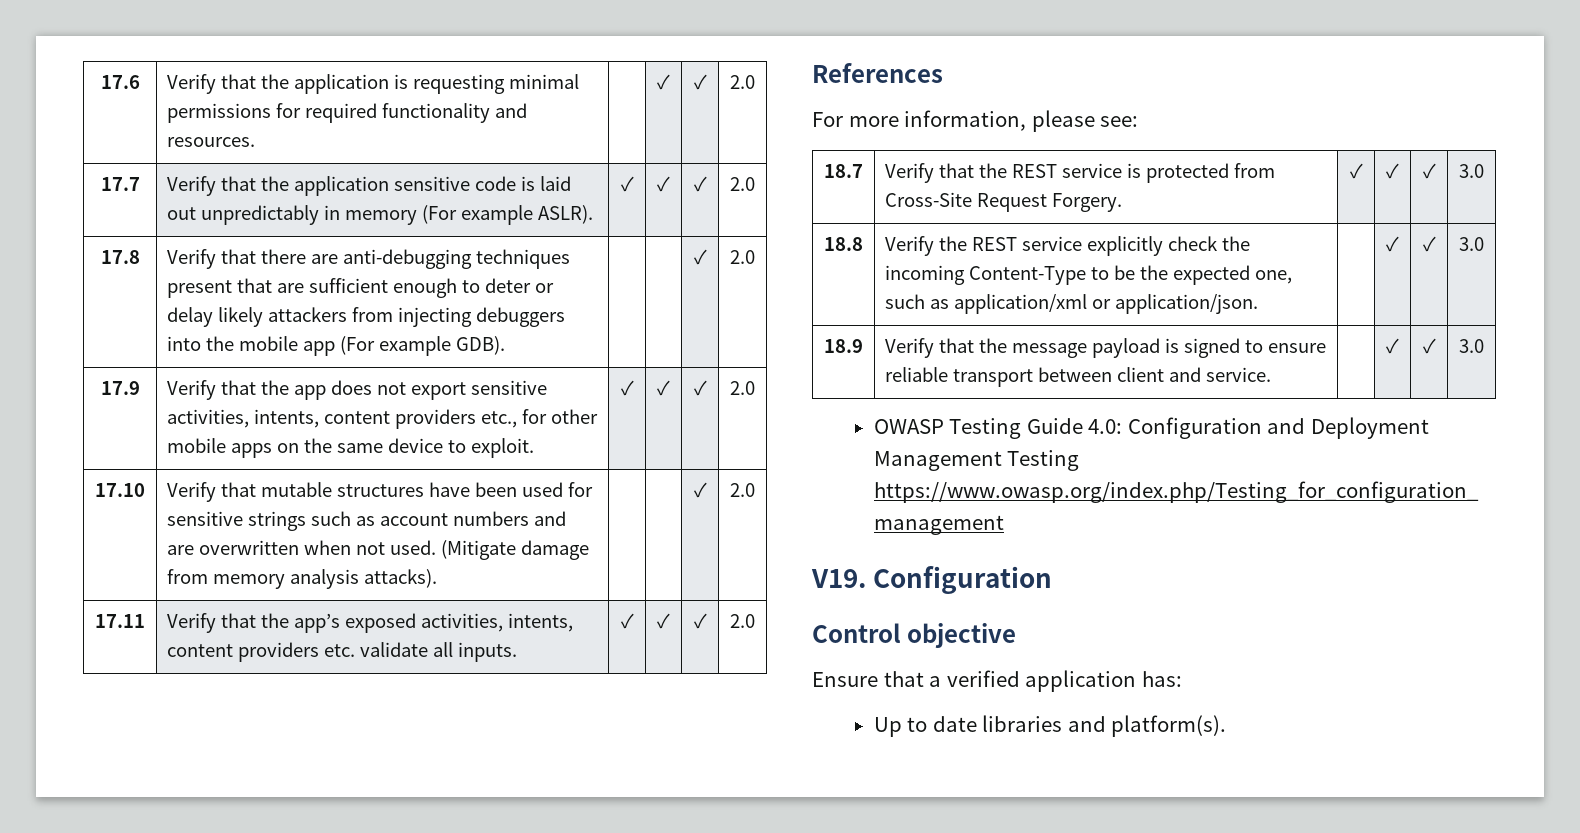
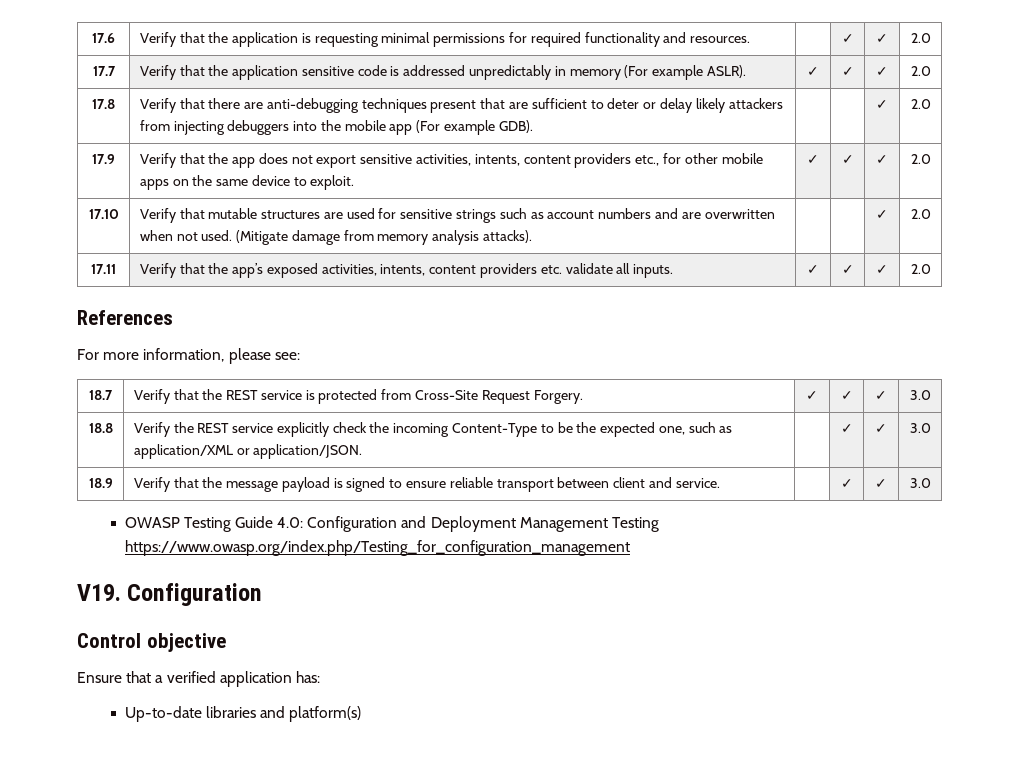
[540,176,572,191] [167,207,197,220] laid out -> [403,65,466,76] addressed
[393,278,458,298] enough -> (587, 103) none
[429,482,518,497] have been -> [323,212,343,219] are
[954,294,1259,314] application/xml or application/json. -> [133,444,363,459] application/XML or application/JSON.
[873,716,977,737] Up to date -> [124,706,202,722] Up-to-date
[1111,715,1227,737] platform(s). -> [289,706,362,722] platform(s)

